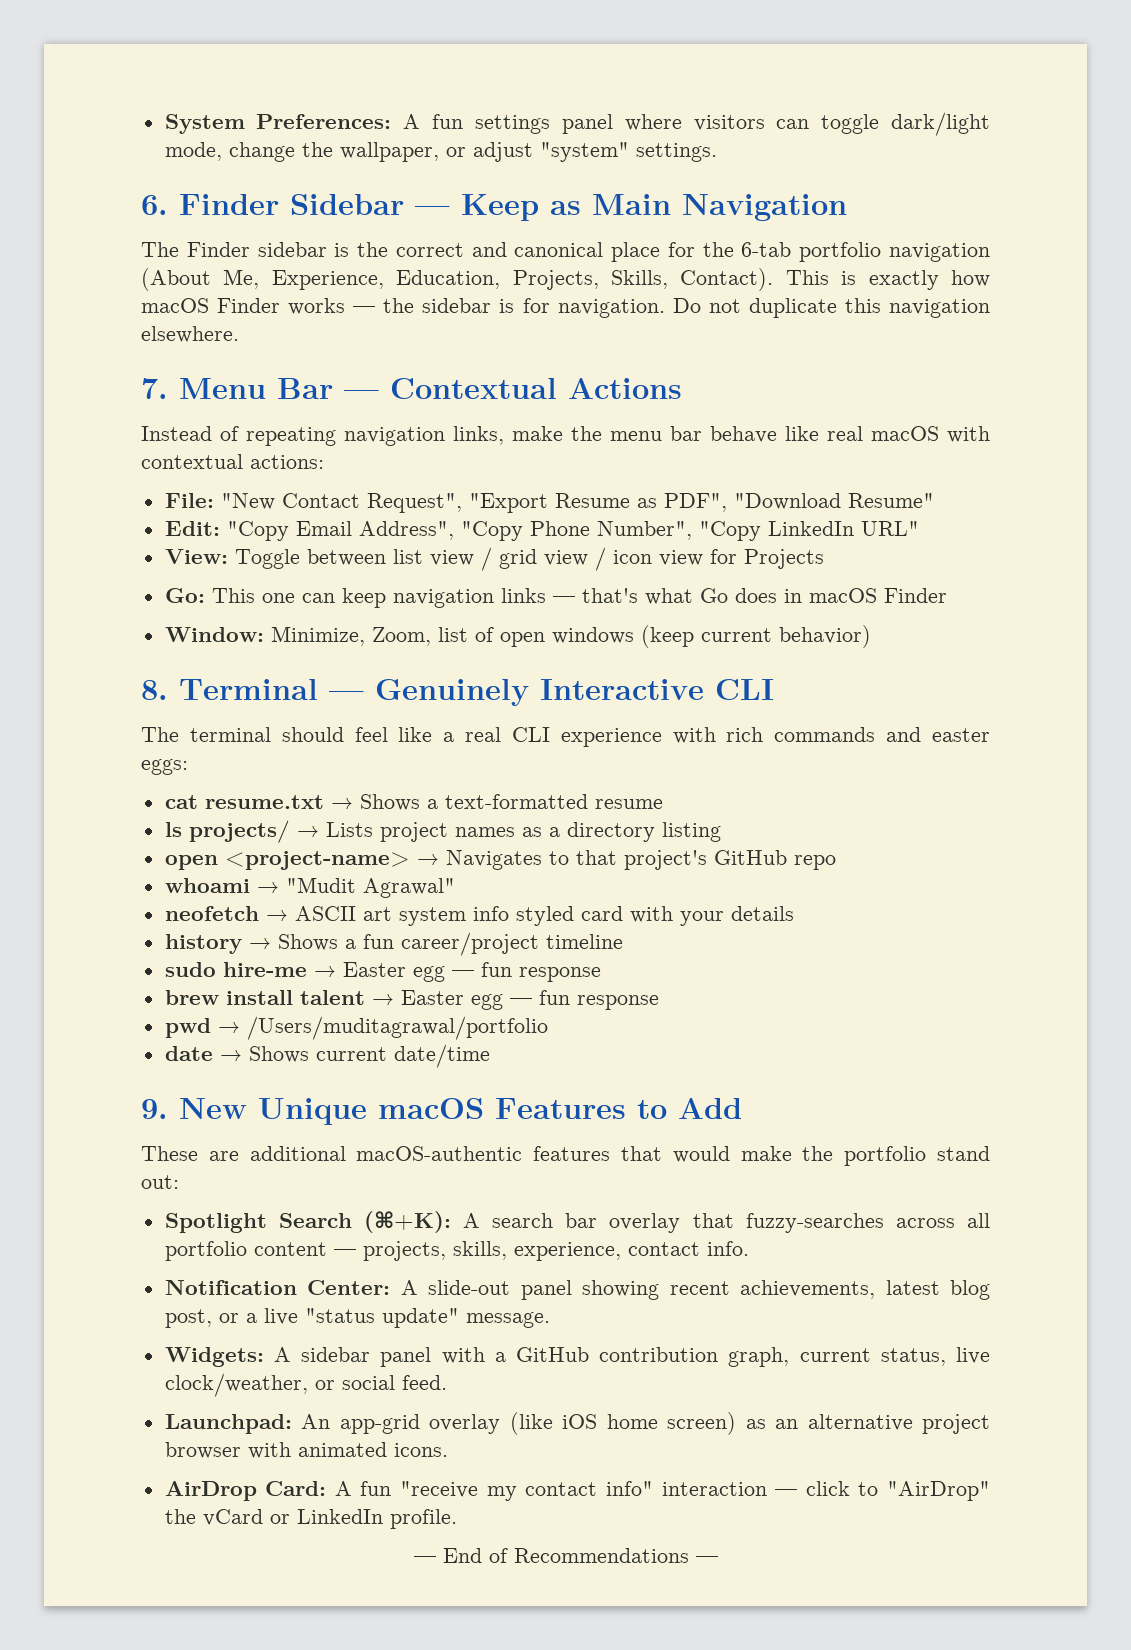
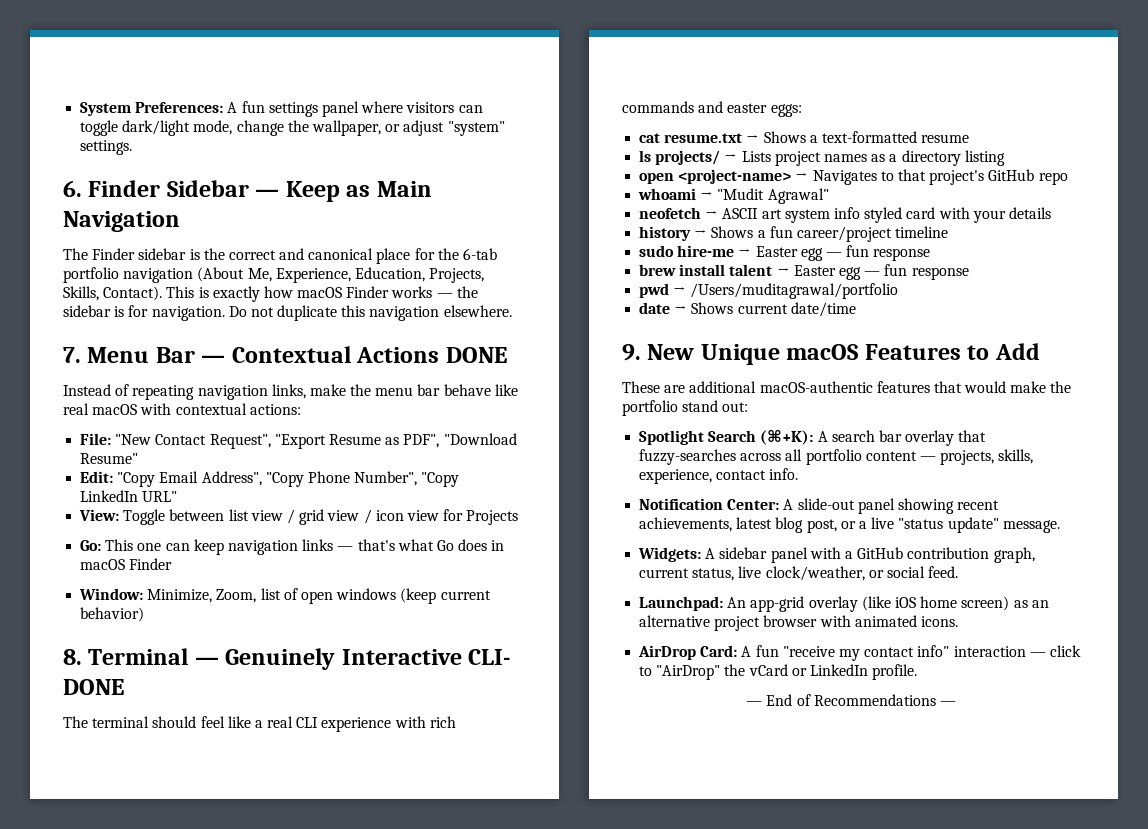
(682, 388) none -> [445,347,507,363] DONE
[715,679,774,700] CLI -> [468,649,511,665] [63,679,124,695] CLI- DONE

